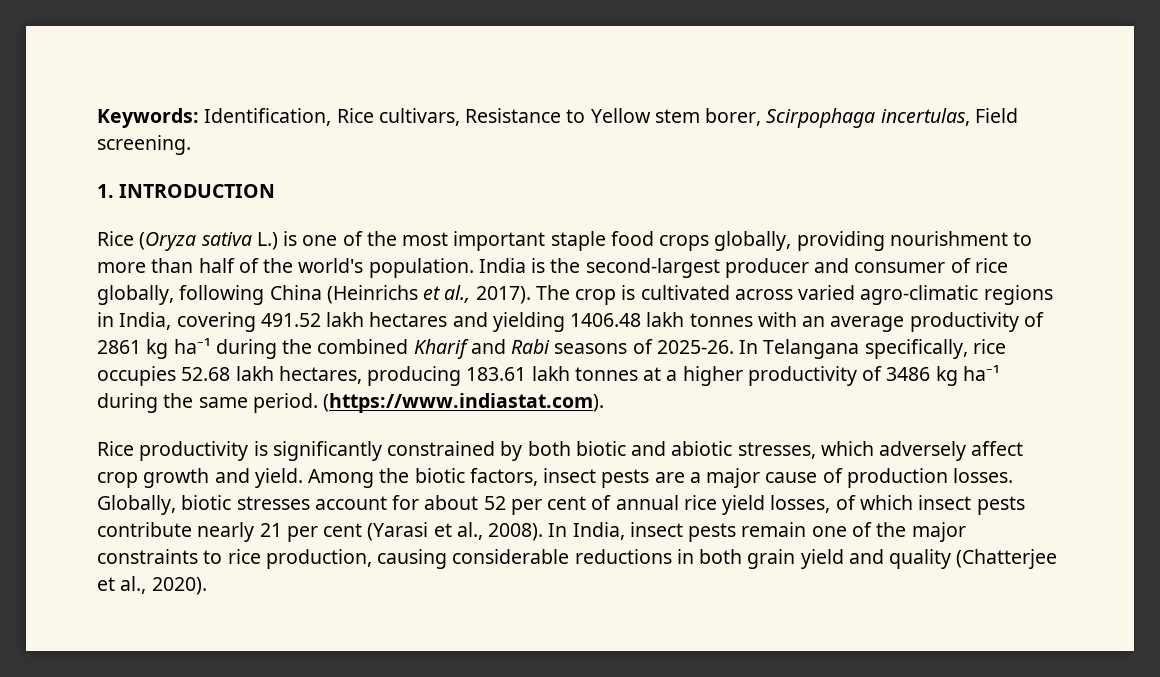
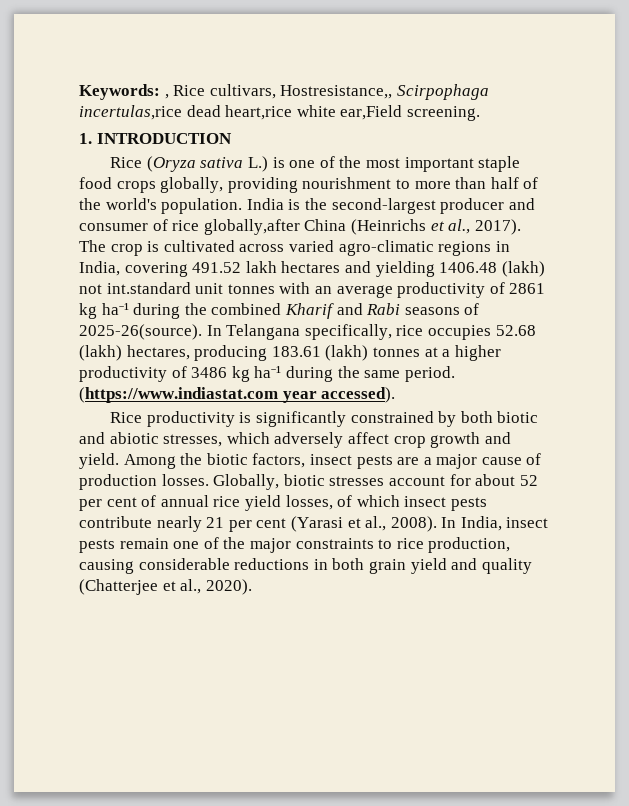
[204,108,332,126] Identification, -> [164,94,169,99] ,
[465,108,1018,128] Resistance to Yellow stem borer, Scirpophaga incertulas, Field -> [280,84,489,100] [79,105,403,120] Hostresistance,, Scirpophaga incertulas,rice dead heart,rice white ear,Field
[97,285,265,305] globally, following -> [203,219,300,235] globally,after
[646,312,685,327] lakh -> [501,261,545,277] [79,282,224,294] (lakh) not int.standard unit
[656,340,734,354] 2025-26. -> [79,324,202,340] 2025-26(source).
[235,366,274,381] lakh -> [79,345,122,361] (lakh)
[531,366,570,381] lakh -> [325,345,369,361] (lakh)
[323,393,605,413] (https://www.indiastat.com). -> [79,387,396,403] (https://www.indiastat.com year accessed).

